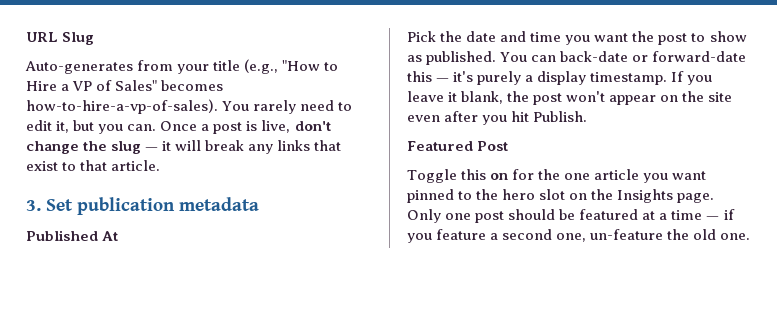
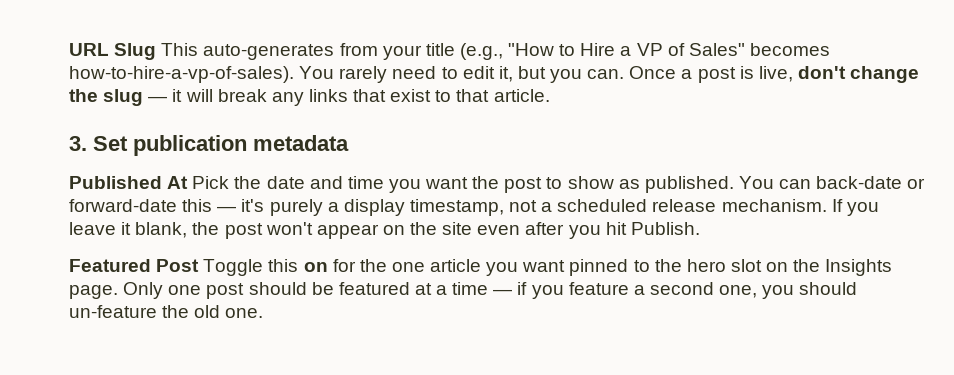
[25,61,133,74] // Auto-generates -> [161,43,335,60] This auto-generates
(119, 236) // -> (189, 182) none
[590,72,668,85] timestamp. -> [409,199,827,216] timestamp, not a scheduled release mechanism.
(509, 146) // -> (200, 265) none
(587, 237) none -> [762,282,858,299] you should

